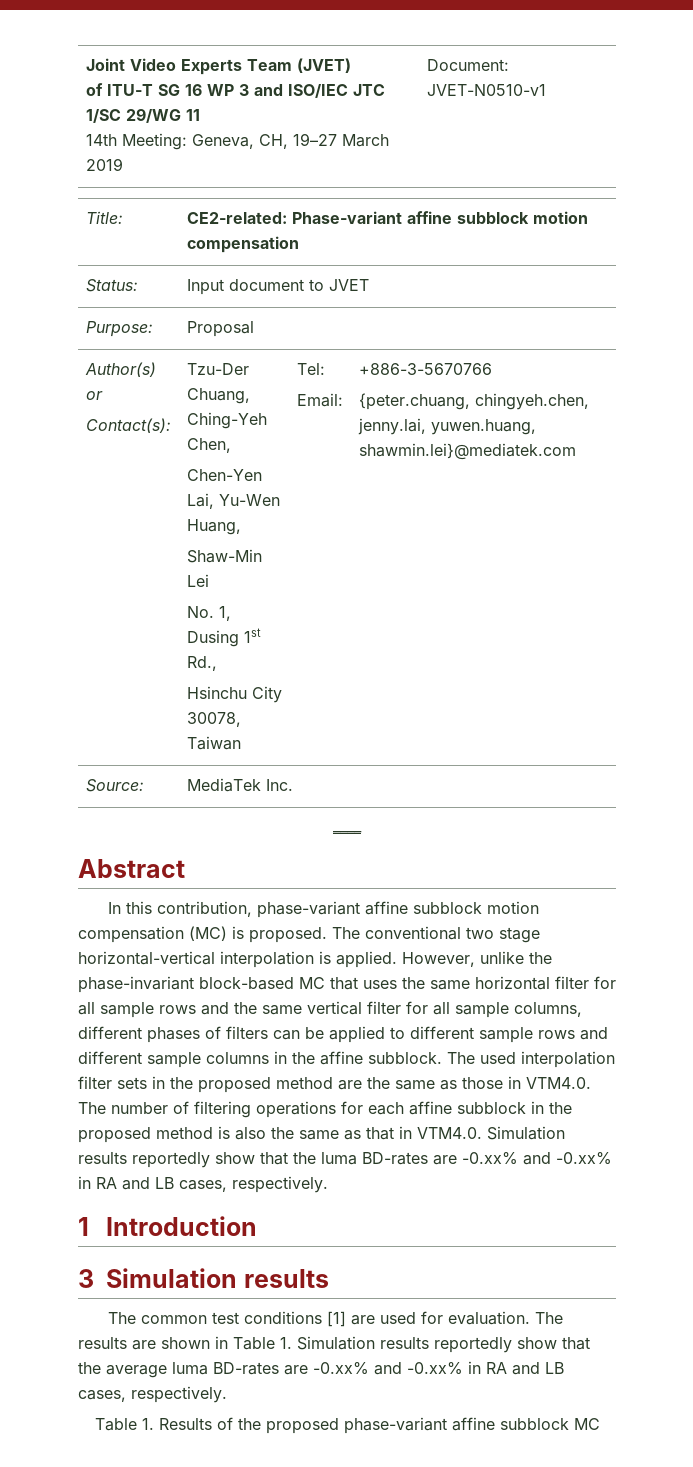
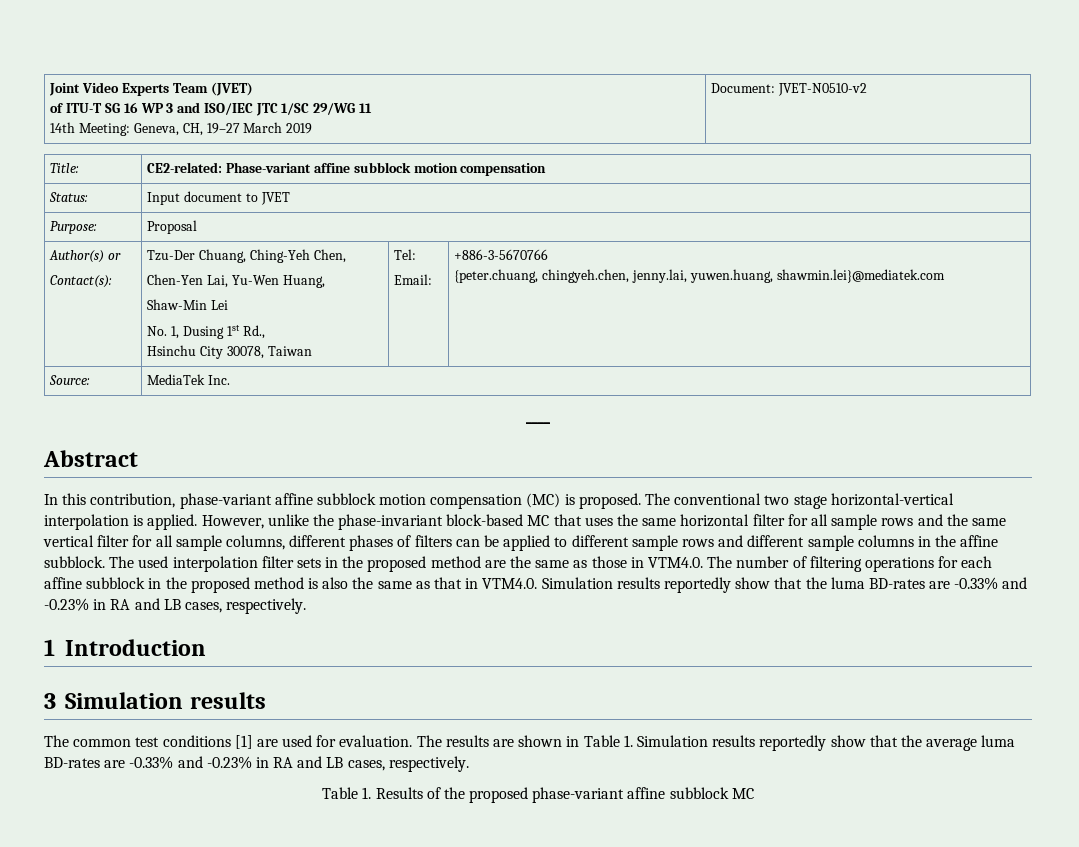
[426,84,546,96] JVET-N0510-v1 -> [778,83,868,96] JVET-N0510-v2
[462,1152,612,1165] -0.xx% and -0.xx% -> [954,577,1028,590] [44,598,89,611] -0.33% and -0.23%
[313,1362,463,1375] -0.xx% and -0.xx% -> [129,756,252,769] -0.33% and -0.23%

